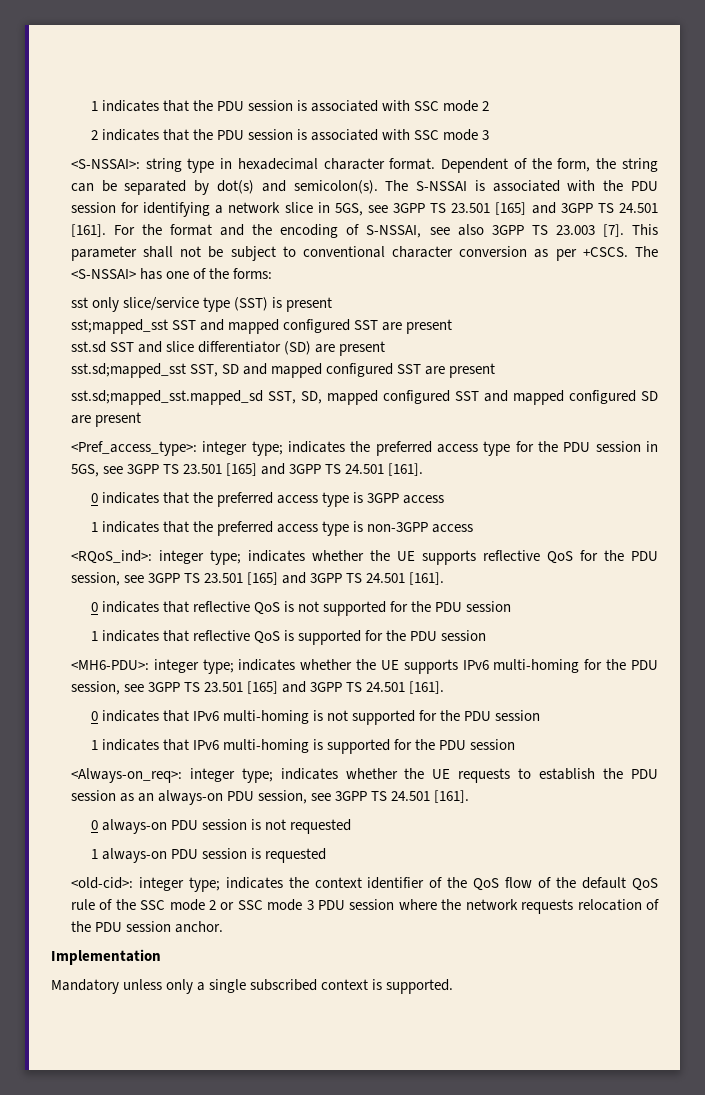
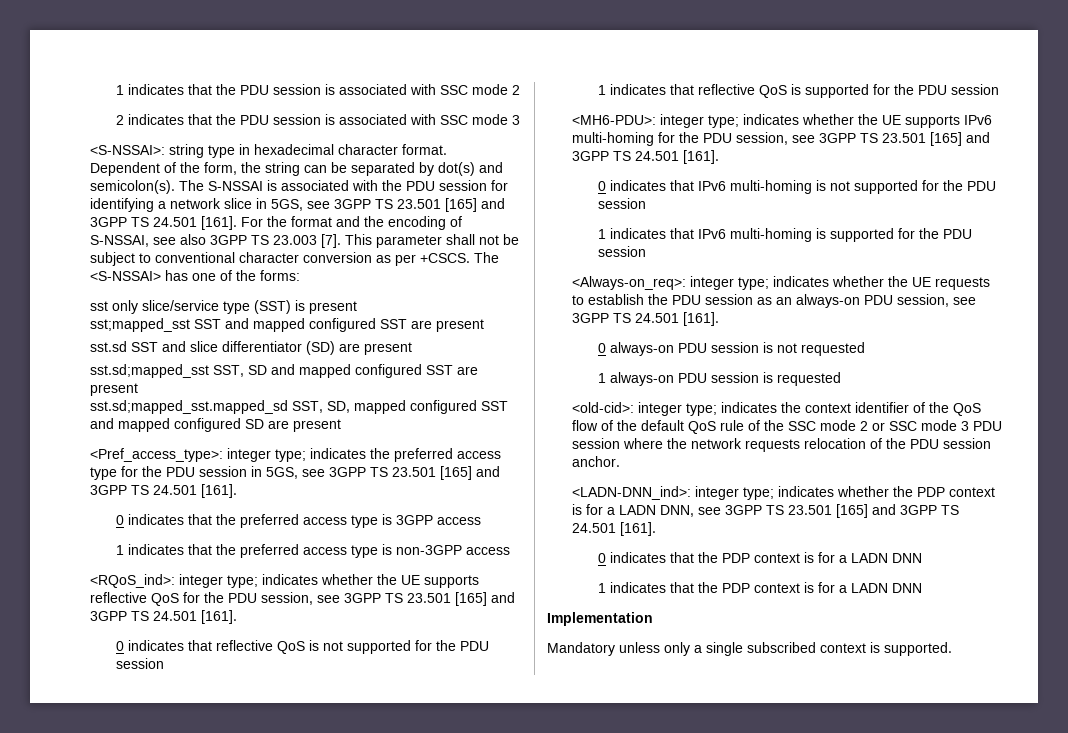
(223, 927) none -> [572,486,996,500] [572,504,960,518] [572,522,657,536] [597,552,922,563] [597,582,922,593] // <LADN-DNN_ind>: integer type; indicates whether the PDP context is for a LADN DNN, see 3GPP TS 23.501 [165] and 3GPP TS 24.501 [161]. // 0 indicates that the PDP context is for a LADN DNN // 1 indicates that the PDP context is for a LADN DNN

